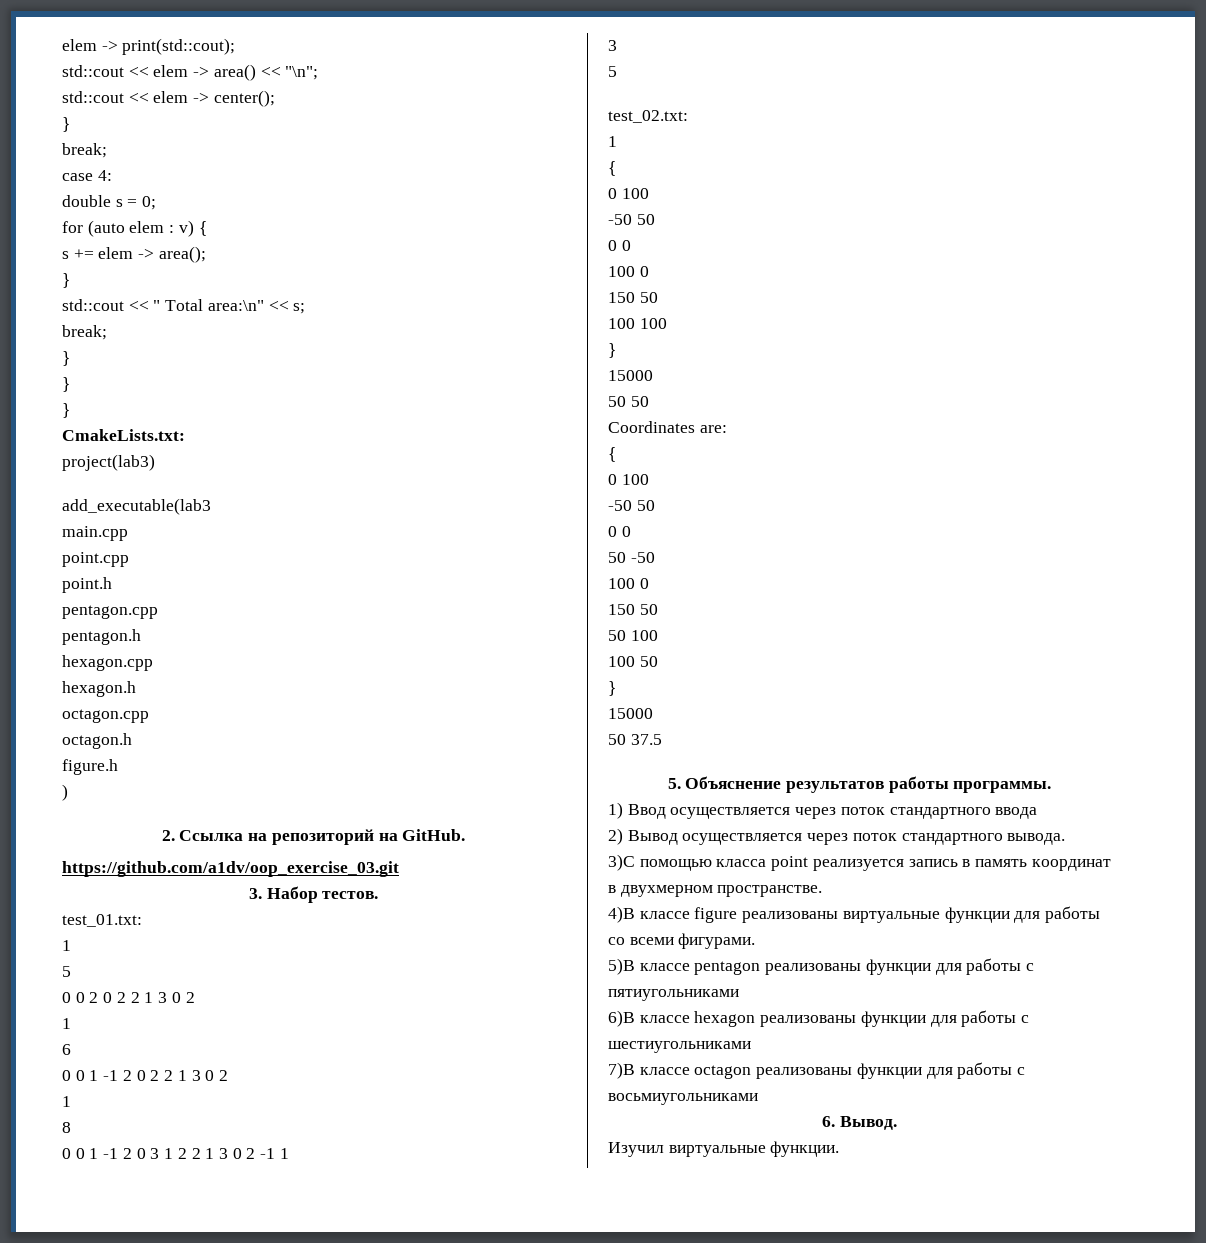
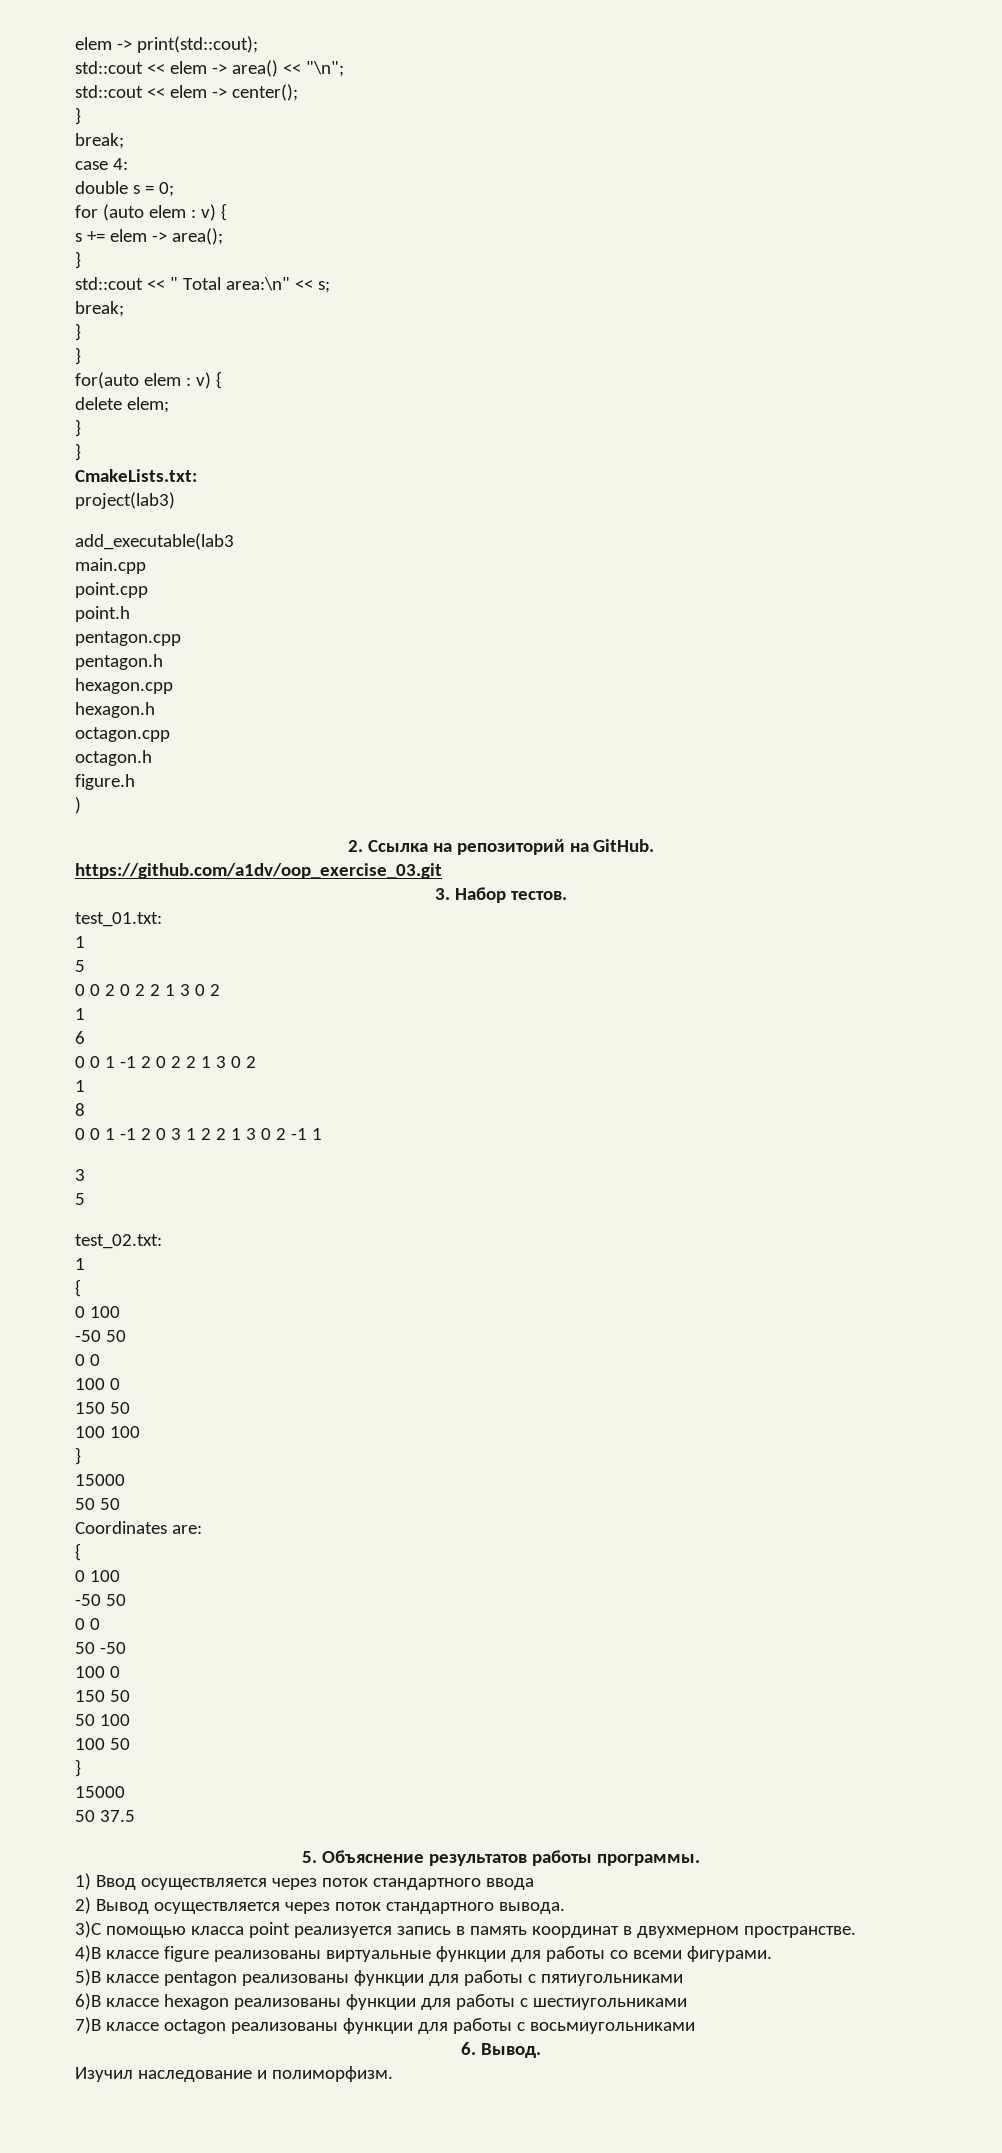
(70, 384) none -> [75,371,222,389] [75,397,169,413] [75,419,81,437] // for(auto elem : v) { // delete elem; // }
[668,1141,840,1157] виртуальные функции. -> [137,2066,393,2082] наследование и полиморфизм.

